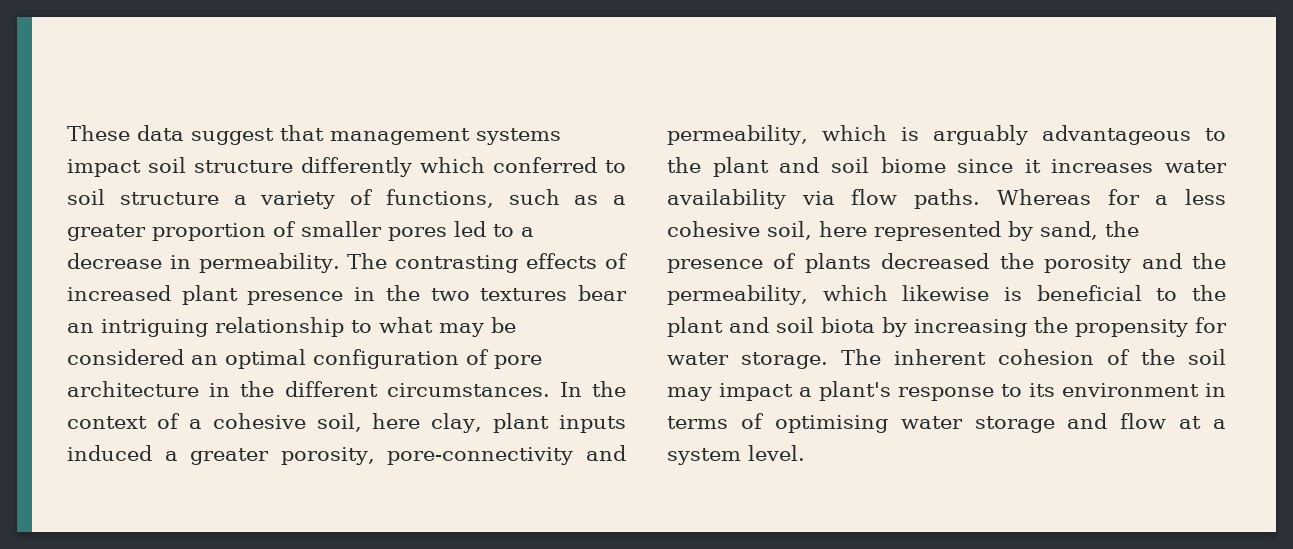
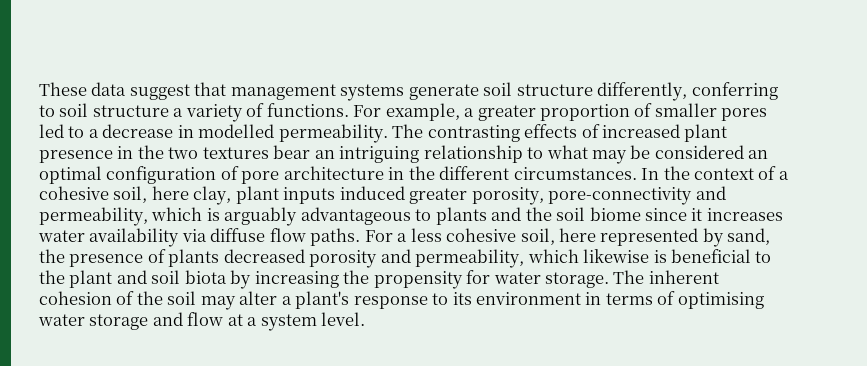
[67,157,597,177] impact soil structure differently which conferred -> [408,82,778,101] generate soil structure differently, conferring
[385,189,599,208] functions, such as -> [266,103,460,121] functions. For example,
(191, 262) none -> [198,124,275,138] modelled
[164,451,178,461] a -> (405, 193) none
[667,157,820,177] the plant and -> [435,207,552,225] plants and the
(835, 198) none -> [210,228,266,242] diffuse
[996,189,1140,205] Whereas for -> [364,230,393,242] For
[999,253,1034,269] the -> (305, 256) none
[1192,253,1226,269] the -> (411, 256) none
[719,383,793,401] impact -> [239,291,278,305] alter

